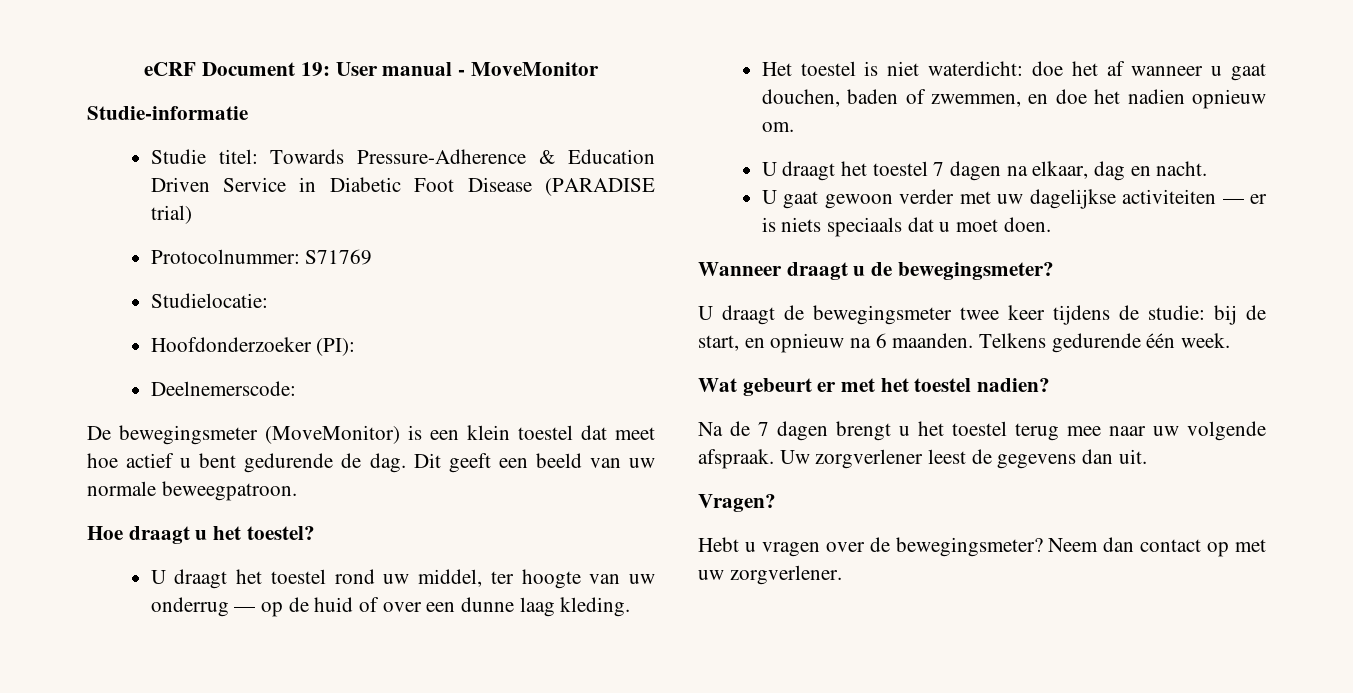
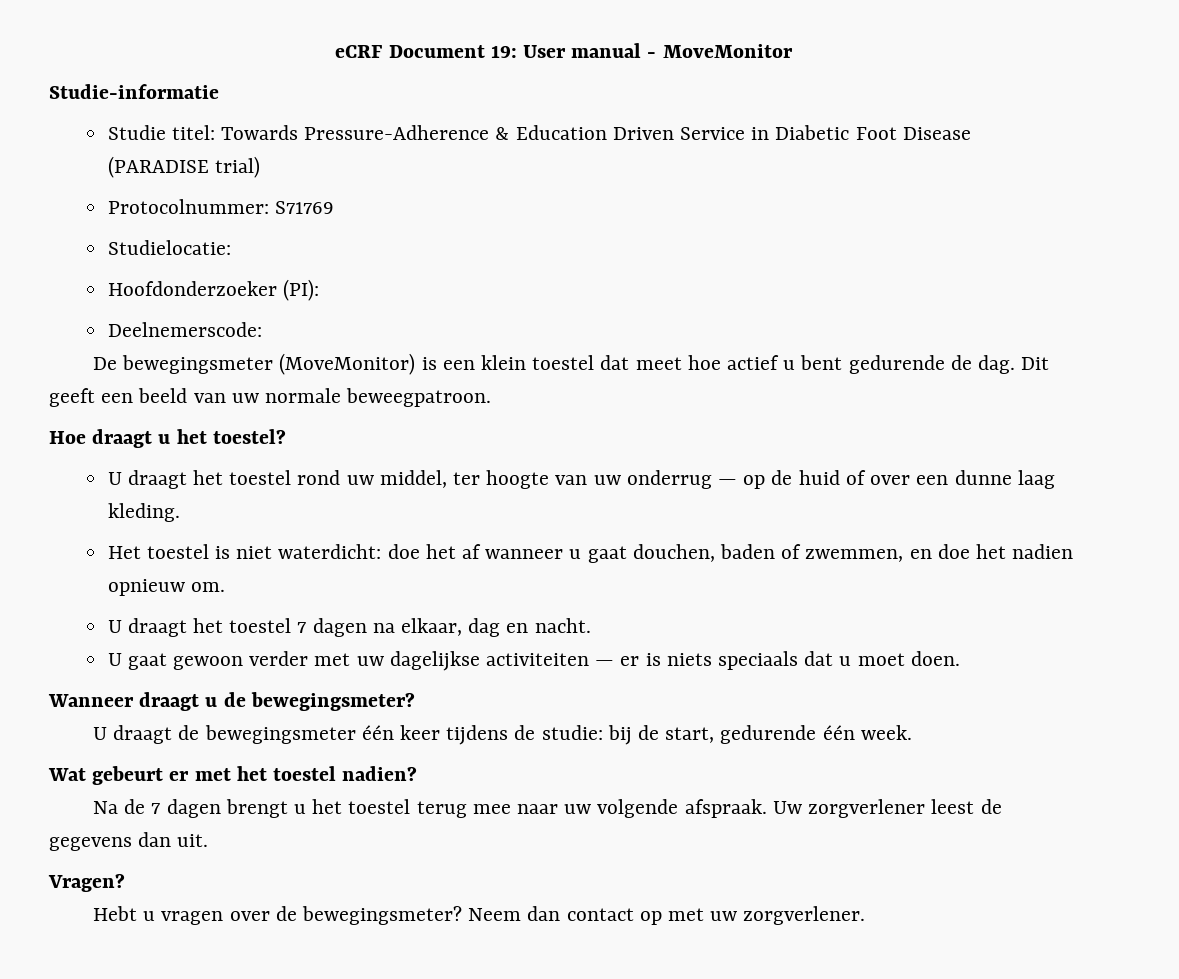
[960,307,999,320] twee -> [361,725,394,740] één
[744,333,1047,353] en opnieuw na 6 maanden. Telkens -> (715, 735) none

